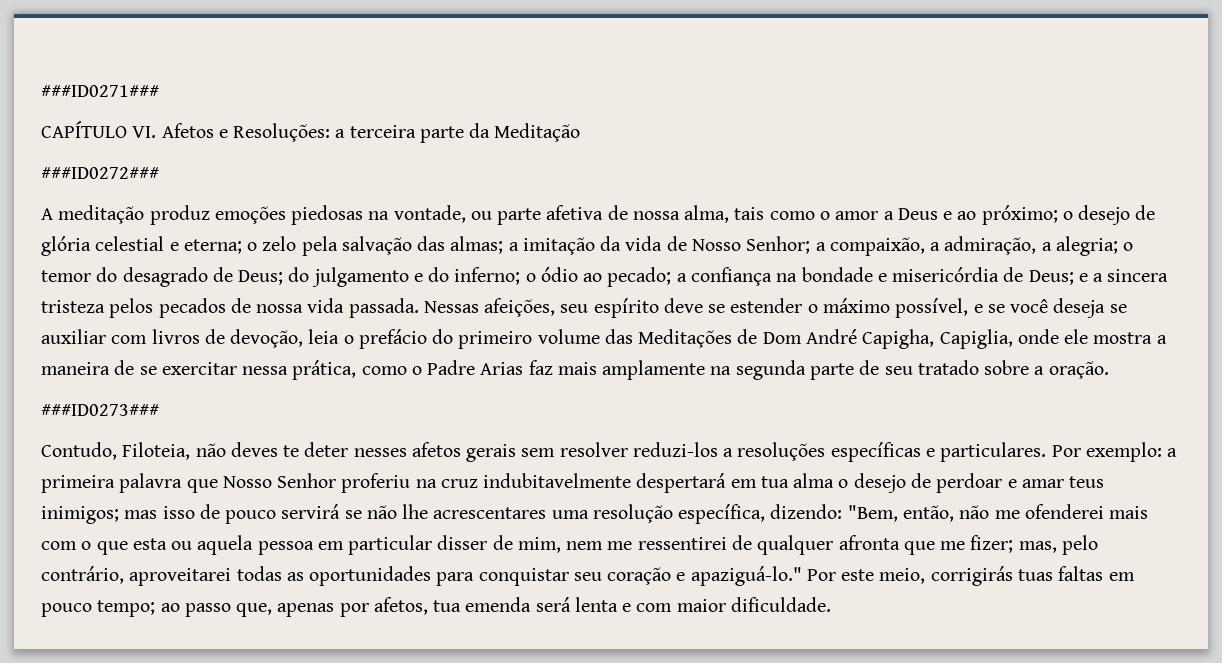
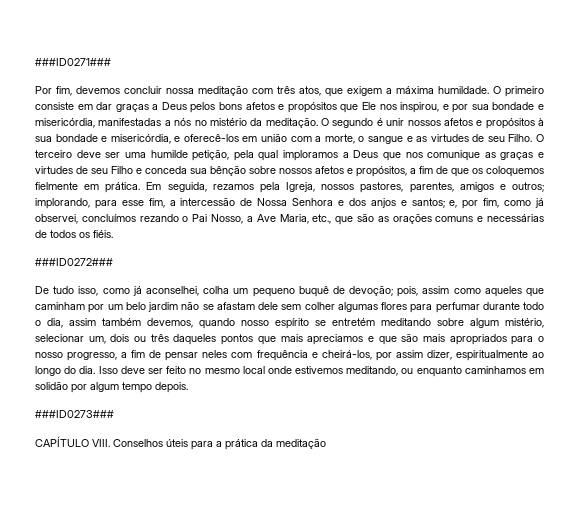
[41,120,581,143] [41,167,159,179] [41,205,1156,225] [41,236,1134,256] [41,267,1169,287] [41,298,1127,318] [41,329,1167,349] [41,360,1109,380] [41,404,159,416] [41,442,1178,462] [41,473,1105,493] [41,504,1149,524] [41,535,1098,555] [41,566,1135,586] [41,597,831,617] CAPÍTULO VI. Afetos e Resoluções: a terceira parte da Meditação // ###ID0272### // A meditação produz emoções piedosas na vontade, ou parte afetiva de nossa alma, tais como o amor a Deus e ao próximo; o desejo de glória celestial e eterna; o zelo pela salvação das almas; a imitação da vida de Nosso Senhor; a compaixão, a admiração, a alegria; o temor do desagrado de Deus; do julgamento e do inferno; o ódio ao pecado; a confiança na bondade e misericórdia de Deus; e a sincera tristeza pelos pecados de nossa vida passada. Nessas afeições, seu espírito deve se estender o máximo possível, e se você deseja se auxiliar com livros de devoção, leia o prefácio do primeiro volume das Meditações de Dom André Capigha, Capiglia, onde ele mostra a maneira de se exercitar nessa prática, como o Padre Arias faz mais amplamente na segunda parte de seu tratado sobre a oração. // ###ID0273### // Contudo, Filoteia, não deves te deter nesses afetos gerais sem resolver reduzi-los a resoluções específicas e particulares. Por exemplo: a primeira palavra que Nosso Senhor proferiu na cruz indubitavelmente despertará em tua alma o desejo de perdoar e amar teus inimigos; mas isso de pouco servirá se não lhe acrescentares uma resolução específica, dizendo: "Bem, então, não me ofenderei mais com o que esta ou aquela pessoa em particular disser de mim, nem me ressentirei de qualquer afronta que me fizer; mas, pelo contrário, aproveitarei todas as oportunidades para conquistar seu coração e apaziguá-lo." Por este meio, corrigirás tuas faltas em pouco tempo; ao passo que, apenas por afetos, tua emenda será lenta e com maior dificuldade. -> [35,85,544,97] [35,102,544,113] [35,117,544,129] [35,133,544,144] [35,149,544,161] [35,165,544,177] [35,182,544,193] [35,197,545,209] [35,213,544,225] [35,230,113,238] [35,258,113,266] [35,285,544,297] [35,301,544,313] [35,318,544,329] [35,333,544,345] [35,350,544,361] [35,366,544,377] [35,381,188,393] [35,410,114,418] [35,436,326,450] Por fim, devemos concluir nossa meditação com três atos, que exigem a máxima humildade. O primeiro consiste em dar graças a Deus pelos bons afetos e propósitos que Ele nos inspirou, e por sua bondade e misericórdia, manifestadas a nós no mistério da meditação. O segundo é unir nossos afetos e propósitos à sua bondade e misericórdia, e oferecê-los em união com a morte, o sangue e as virtudes de seu Filho. O terceiro deve ser uma humilde petição, pela qual imploramos a Deus que nos comunique as graças e virtudes de seu Filho e conceda sua bênção sobre nossos afetos e propósitos, a fim de que os coloquemos fielmente em prática. Em seguida, rezamos pela Igreja, nossos pastores, parentes, amigos e outros; implorando, para esse fim, a intercessão de Nossa Senhora e dos anjos e santos; e, por fim, como já observei, concluímos rezando o Pai Nosso, a Ave Maria, etc., que são as orações comuns e necessárias de todos os fiéis. // ###ID0272### // De tudo isso, como já aconselhei, colha um pequeno buquê de devoção; pois, assim como aqueles que caminham por um belo jardim não se afastam dele sem colher algumas flores para perfumar durante todo o dia, assim também devemos, quando nosso espírito se entretém meditando sobre algum mistério, selecionar um, dois ou três daqueles pontos que mais apreciamos e que são mais apropriados para o nosso progresso, a fim de pensar neles com frequência e cheirá-los, por assim dizer, espiritualmente ao longo do dia. Isso deve ser feito no mesmo local onde estivemos meditando, ou enquanto caminhamos em solidão por algum tempo depois. // ###ID0273### // CAPÍTULO VIII. Conselhos úteis para a prática da meditação

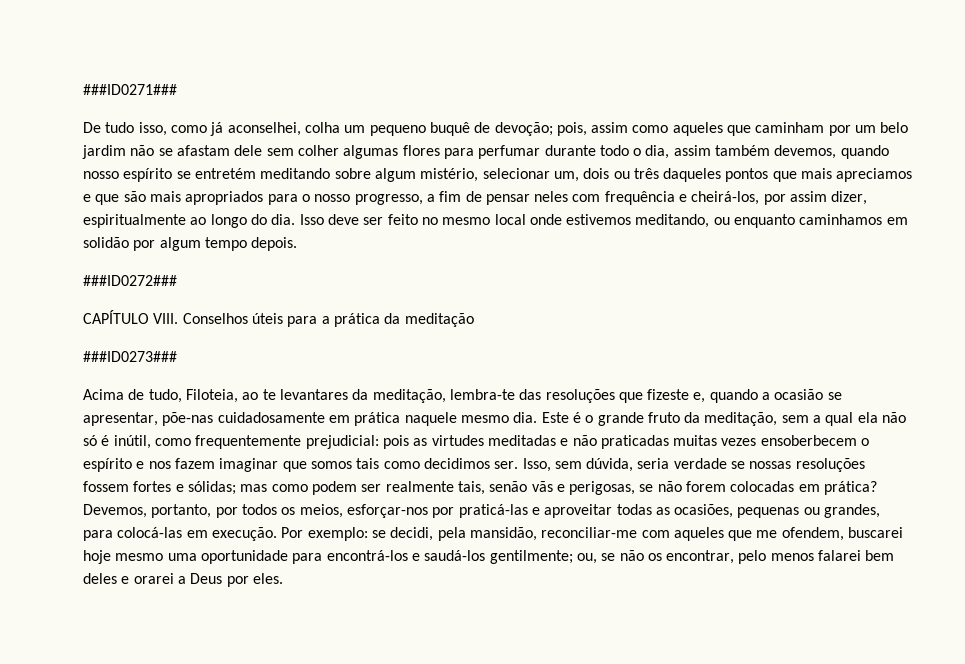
[35,85,544,97] [35,102,544,113] [35,117,544,129] [35,133,544,144] [35,149,544,161] [35,165,544,177] [35,182,544,193] [35,197,545,209] [35,213,544,225] [35,230,113,238] [35,258,113,266] // Por fim, devemos concluir nossa meditação com três atos, que exigem a máxima humildade. O primeiro consiste em dar graças a Deus pelos bons afetos e propósitos que Ele nos inspirou, e por sua bondade e misericórdia, manifestadas a nós no mistério da meditação. O segundo é unir nossos afetos e propósitos à sua bondade e misericórdia, e oferecê-los em união com a morte, o sangue e as virtudes de seu Filho. O terceiro deve ser uma humilde petição, pela qual imploramos a Deus que nos comunique as graças e virtudes de seu Filho e conceda sua bênção sobre nossos afetos e propósitos, a fim de que os coloquemos fielmente em prática. Em seguida, rezamos pela Igreja, nossos pastores, parentes, amigos e outros; implorando, para esse fim, a intercessão de Nossa Senhora e dos anjos e santos; e, por fim, como já observei, concluímos rezando o Pai Nosso, a Ave Maria, etc., que são as orações comuns e necessárias de todos os fiéis. // ###ID0272### -> (177, 89) none
[35,410,114,418] ###ID0273### -> [83,275,177,286] ###ID0272###
(326, 443) none -> [83,351,177,362] [83,389,842,403] [83,412,907,426] [83,435,870,449] [83,458,865,472] [83,481,878,495] [83,504,881,518] [83,527,904,541] [83,550,895,564] [83,573,283,587] // ###ID0273### // Acima de tudo, Filoteia, ao te levantares da meditação, lembra-te das resoluções que fizeste e, quando a ocasião se apresentar, põe-nas cuidadosamente em prática naquele mesmo dia. Este é o grande fruto da meditação, sem a qual ela não só é inútil, como frequentemente prejudicial: pois as virtudes meditadas e não praticadas muitas vezes ensoberbecem o espírito e nos fazem imaginar que somos tais como decidimos ser. Isso, sem dúvida, seria verdade se nossas resoluções fossem fortes e sólidas; mas como podem ser realmente tais, senão vãs e perigosas, se não forem colocadas em prática? Devemos, portanto, por todos os meios, esforçar-nos por praticá-las e aproveitar todas as ocasiões, pequenas ou grandes, para colocá-las em execução. Por exemplo: se decidi, pela mansidão, reconciliar-me com aqueles que me ofendem, buscarei hoje mesmo uma oportunidade para encontrá-los e saudá-los gentilmente; ou, se não os encontrar, pelo menos falarei bem deles e orarei a Deus por eles.

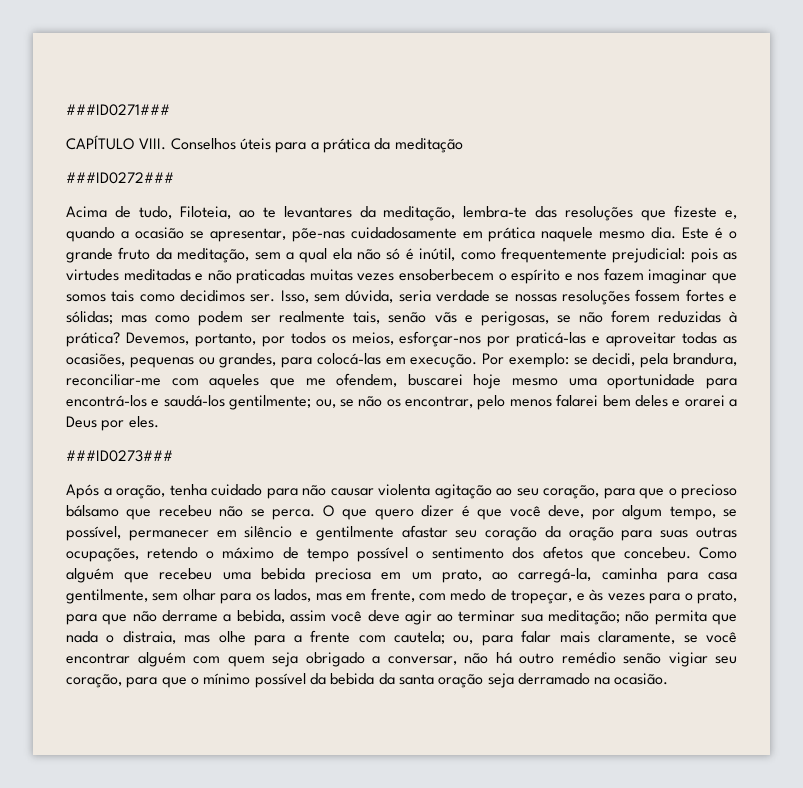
[83,122,909,136] [82,145,889,159] [83,168,913,182] [83,191,868,205] [83,214,908,228] [83,237,298,251] [83,275,177,286] // De tudo isso, como já aconselhei, colha um pequeno buquê de devoção; pois, assim como aqueles que caminham por um belo jardim não se afastam dele sem colher algumas flores para perfumar durante todo o dia, assim também devemos, quando nosso espírito se entretém meditando sobre algum mistério, selecionar um, dois ou três daqueles pontos que mais apreciamos e que são mais apropriados para o nosso progresso, a fim de pensar neles com frequência e cheirá-los, por assim dizer, espiritualmente ao longo do dia. Isso deve ser feito no mesmo local onde estivemos meditando, ou enquanto caminhamos em solidão por algum tempo depois. // ###ID0272### -> (170, 110) none
[83,351,177,362] ###ID0273### -> [66,172,174,184] ###ID0272###
[730,481,820,492] colocadas em -> [657,311,738,323] reduzidas à
[469,527,537,541] mansidão, -> [672,353,737,366] brandura,
(283, 578) none -> [66,450,173,462] [66,484,737,499] [66,505,737,520] [66,525,737,541] [66,546,737,562] [66,568,738,583] [66,588,738,604] [66,610,737,625] [66,630,737,646] [66,652,737,667] [66,673,669,688] // ###ID0273### // Após a oração, tenha cuidado para não causar violenta agitação ao seu coração, para que o precioso bálsamo que recebeu não se perca. O que quero dizer é que você deve, por algum tempo, se possível, permanecer em silêncio e gentilmente afastar seu coração da oração para suas outras ocupações, retendo o máximo de tempo possível o sentimento dos afetos que concebeu. Como alguém que recebeu uma bebida preciosa em um prato, ao carregá-la, caminha para casa gentilmente, sem olhar para os lados, mas em frente, com medo de tropeçar, e às vezes para o prato, para que não derrame a bebida, assim você deve agir ao terminar sua meditação; não permita que nada o distraia, mas olhe para a frente com cautela; ou, para falar mais claramente, se você encontrar alguém com quem seja obrigado a conversar, não há outro remédio senão vigiar seu coração, para que o mínimo possível da bebida da santa oração seja derramado na ocasião.

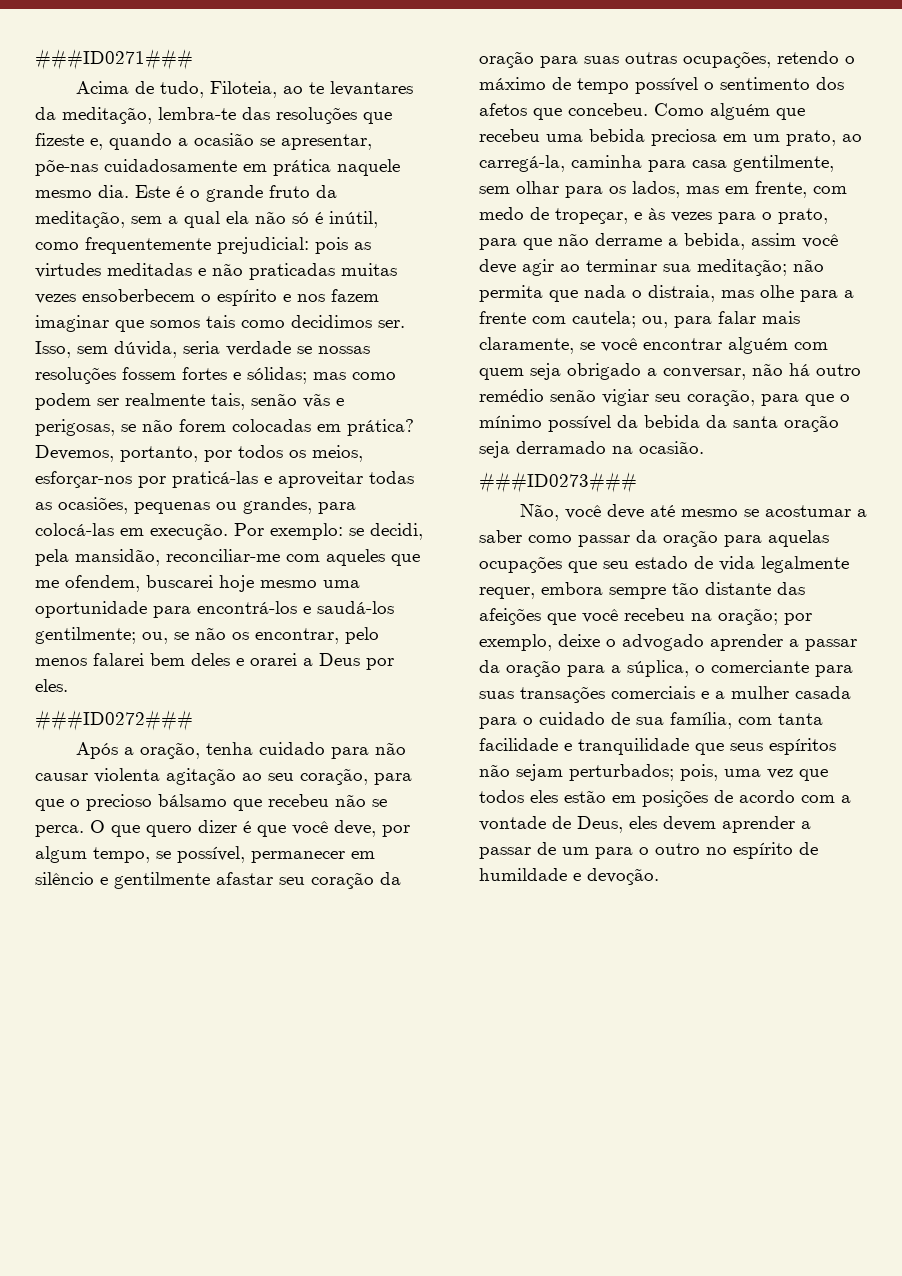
[66,135,463,153] [66,172,174,184] // CAPÍTULO VIII. Conselhos úteis para a prática da meditação // ###ID0272### -> (193, 59) none
[657,311,738,323] reduzidas à -> [232,419,341,432] colocadas em
[672,353,737,366] brandura, -> [75,549,160,566] mansidão,
[66,450,173,462] ###ID0273### -> [35,710,193,731] ###ID0272###
(669, 679) none -> [479,472,637,493] [519,504,867,521] [479,530,829,547] [479,556,849,573] [479,582,805,599] [479,608,812,625] [479,634,857,651] [479,660,853,677] [479,686,851,703] [479,712,823,729] [479,738,836,755] [479,764,828,781] [479,790,851,807] [479,816,811,833] [479,842,818,859] [479,868,659,885] // ###ID0273### // Não, você deve até mesmo se acostumar a saber como passar da oração para aquelas ocupações que seu estado de vida legalmente requer, embora sempre tão distante das afeições que você recebeu na oração; por exemplo, deixe o advogado aprender a passar da oração para a súplica, o comerciante para suas transações comerciais e a mulher casada para o cuidado de sua família, com tanta facilidade e tranquilidade que seus espíritos não sejam perturbados; pois, uma vez que todos eles estão em posições de acordo com a vontade de Deus, eles devem aprender a passar de um para o outro no espírito de humildade e devoção.

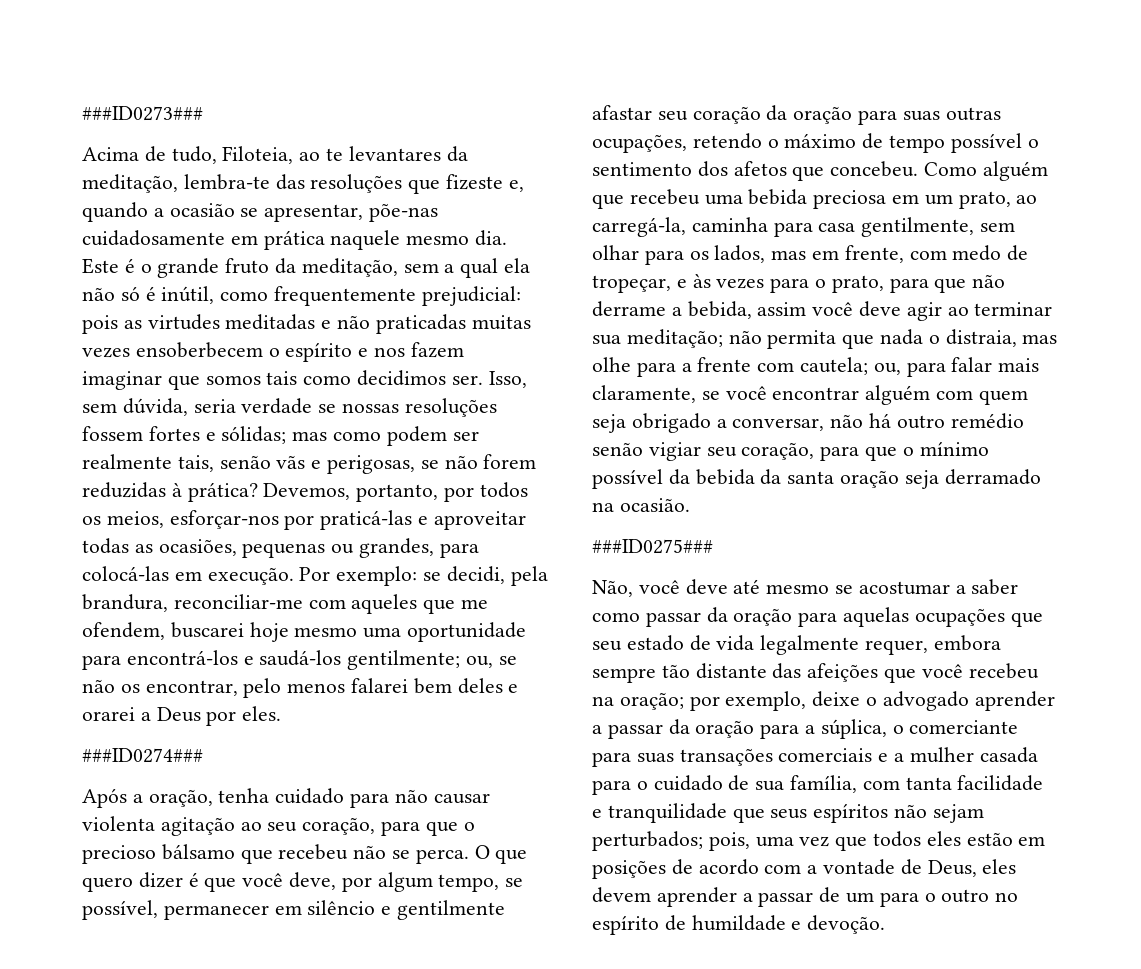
[35,49,193,70] ###ID0271### -> [82,106,203,121] ###ID0273###
[232,419,341,432] colocadas em -> [82,482,182,498] reduzidas à
[75,549,160,566] mansidão, -> [82,594,168,612] brandura,
[35,710,193,731] ###ID0272### -> [82,748,203,763] ###ID0274###
[479,472,637,493] ###ID0273### -> [592,539,713,554] ###ID0275###

